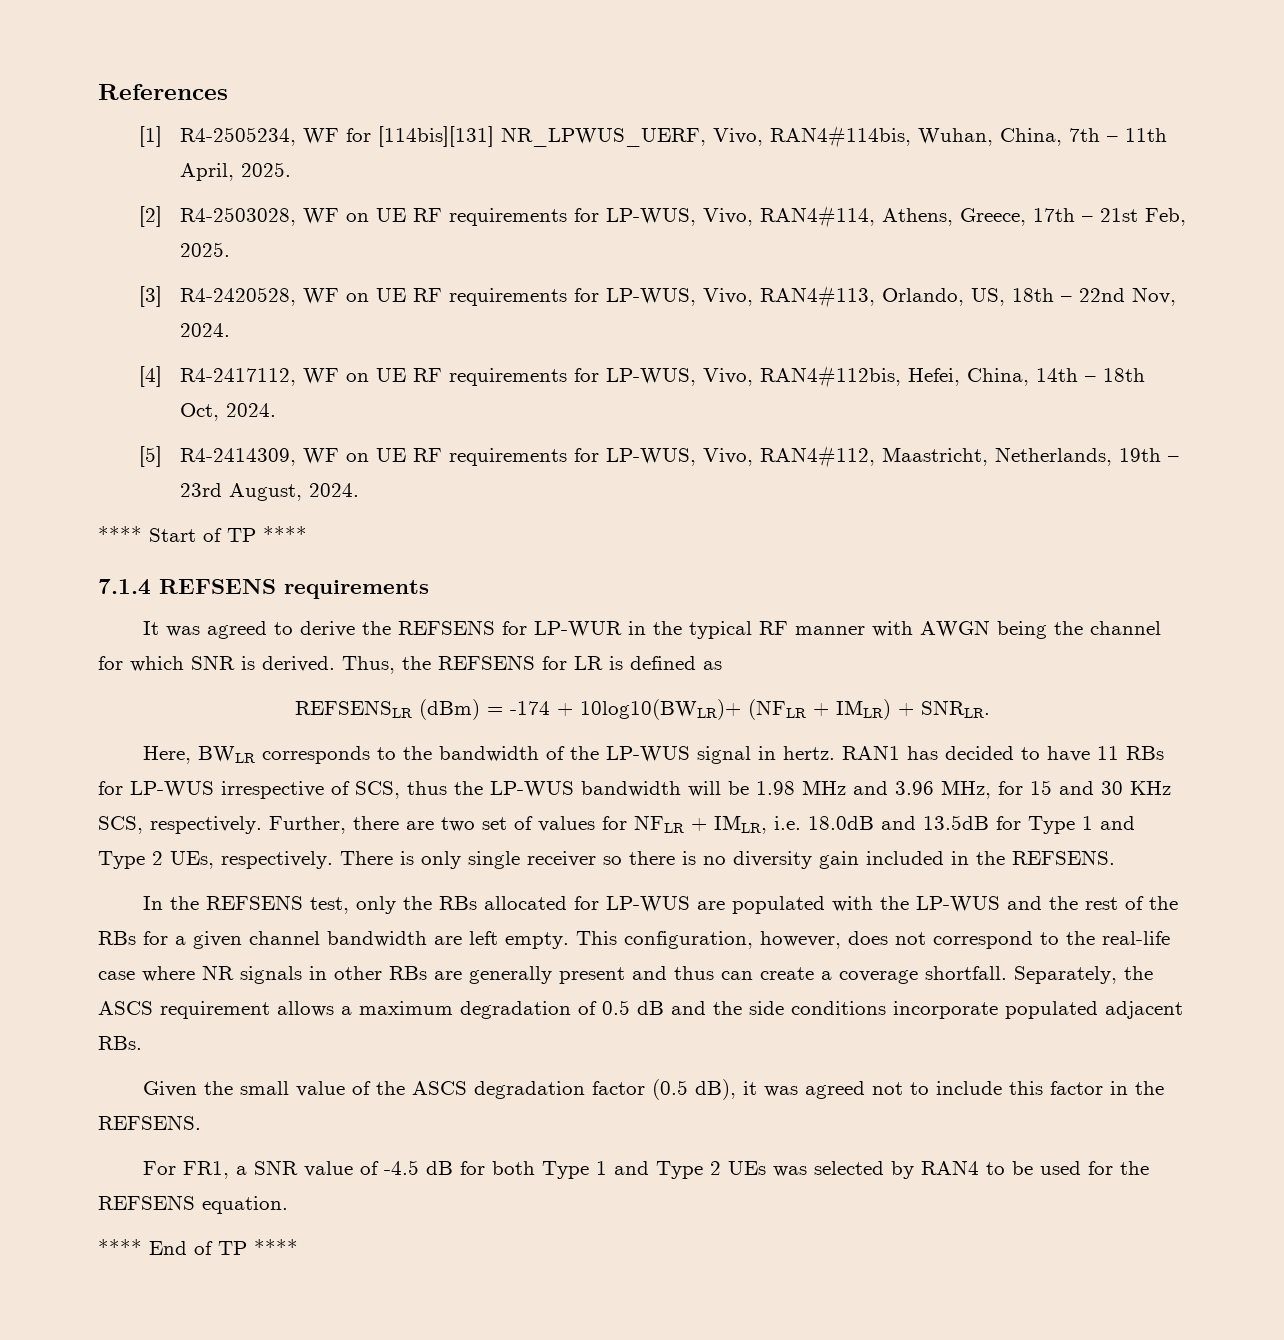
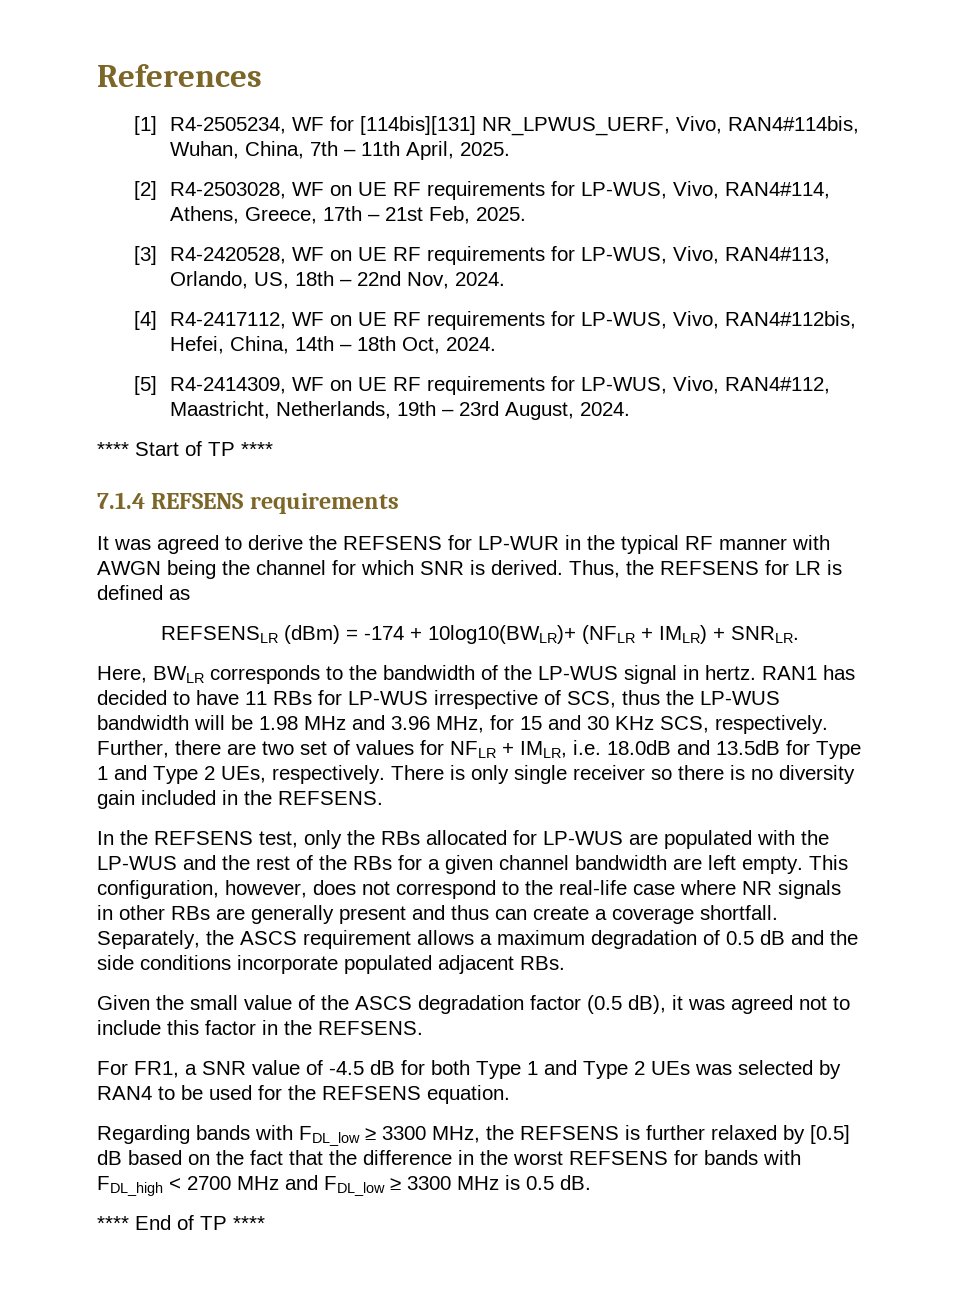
(288, 1205) none -> [97,1125,850,1146] [97,1150,801,1165] [97,1175,591,1196] // Regarding bands with FDL_low ≥ 3300 MHz, the REFSENS is further relaxed by [0.5] dB based on the fact that the difference in the worst REFSENS for bands with FDL_high < 2700 MHz and FDL_low ≥ 3300 MHz is 0.5 dB.

